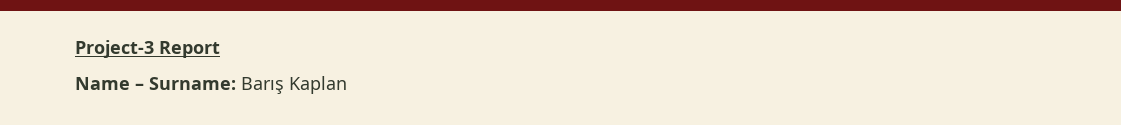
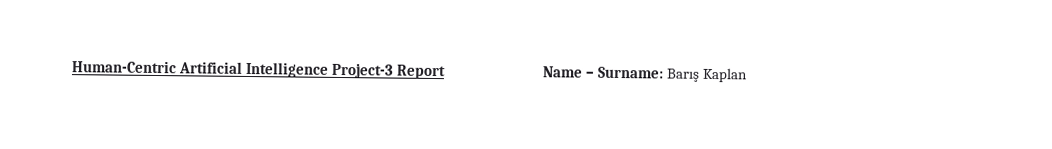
(75, 49) none -> [71,60,329,78] Human-Centric Artificial Intelligence

